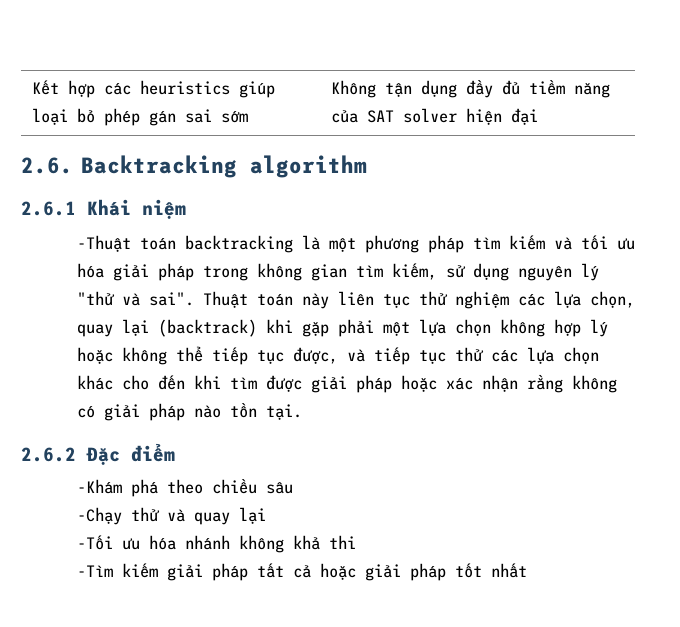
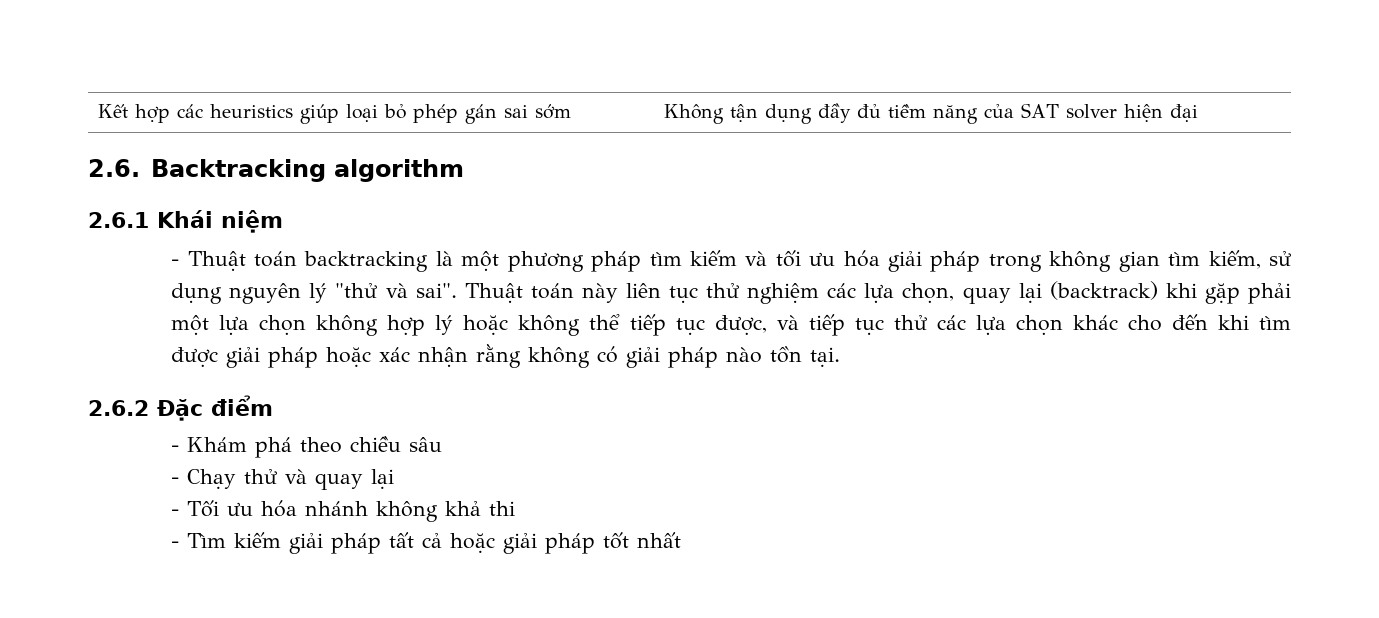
[76,235,131,252] -Thuật -> [171,251,246,271] - Thuật
[76,479,122,494] -Khám -> [171,437,248,452] - Khám
[76,507,122,525] -Chạy -> [171,469,237,489] - Chạy
[76,535,113,550] -Tối -> [171,500,220,517] - Tối
[76,565,113,577] -Tìm -> [171,533,227,548] - Tìm

